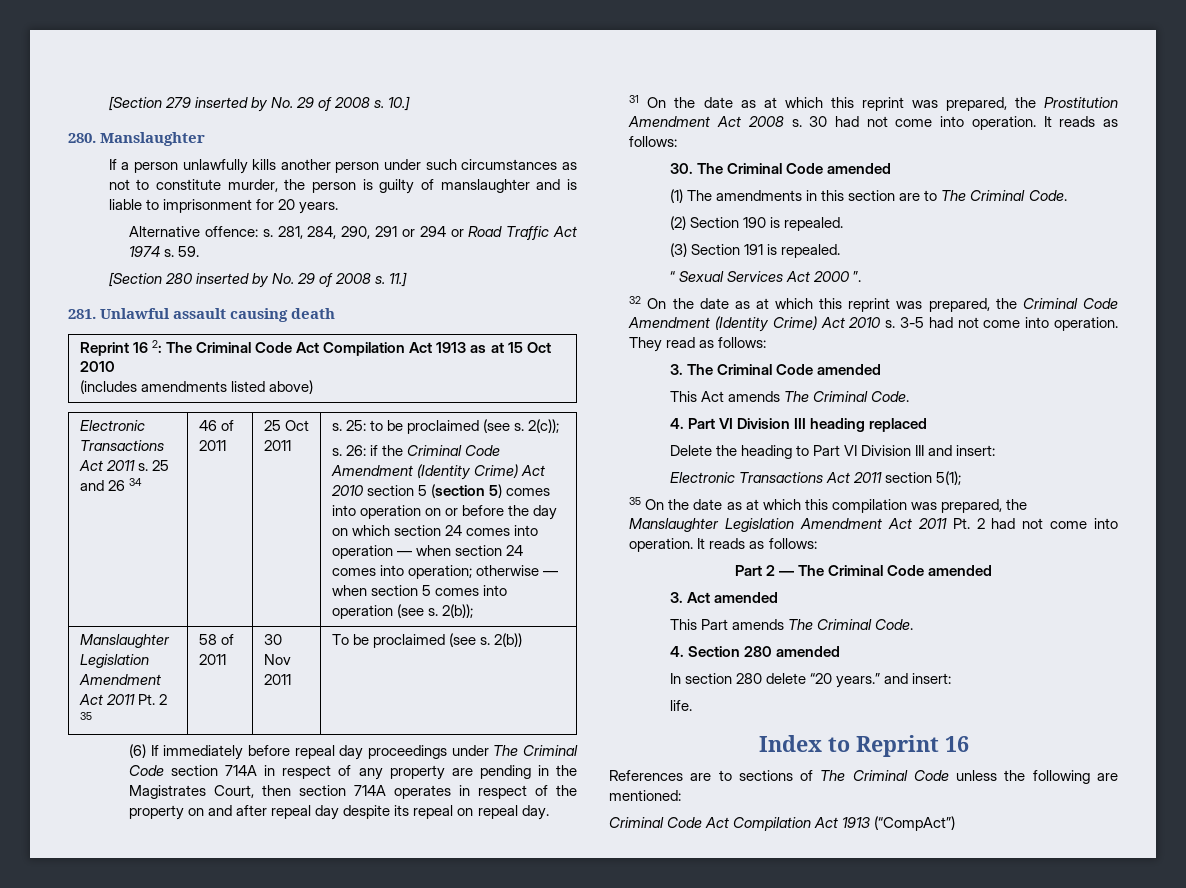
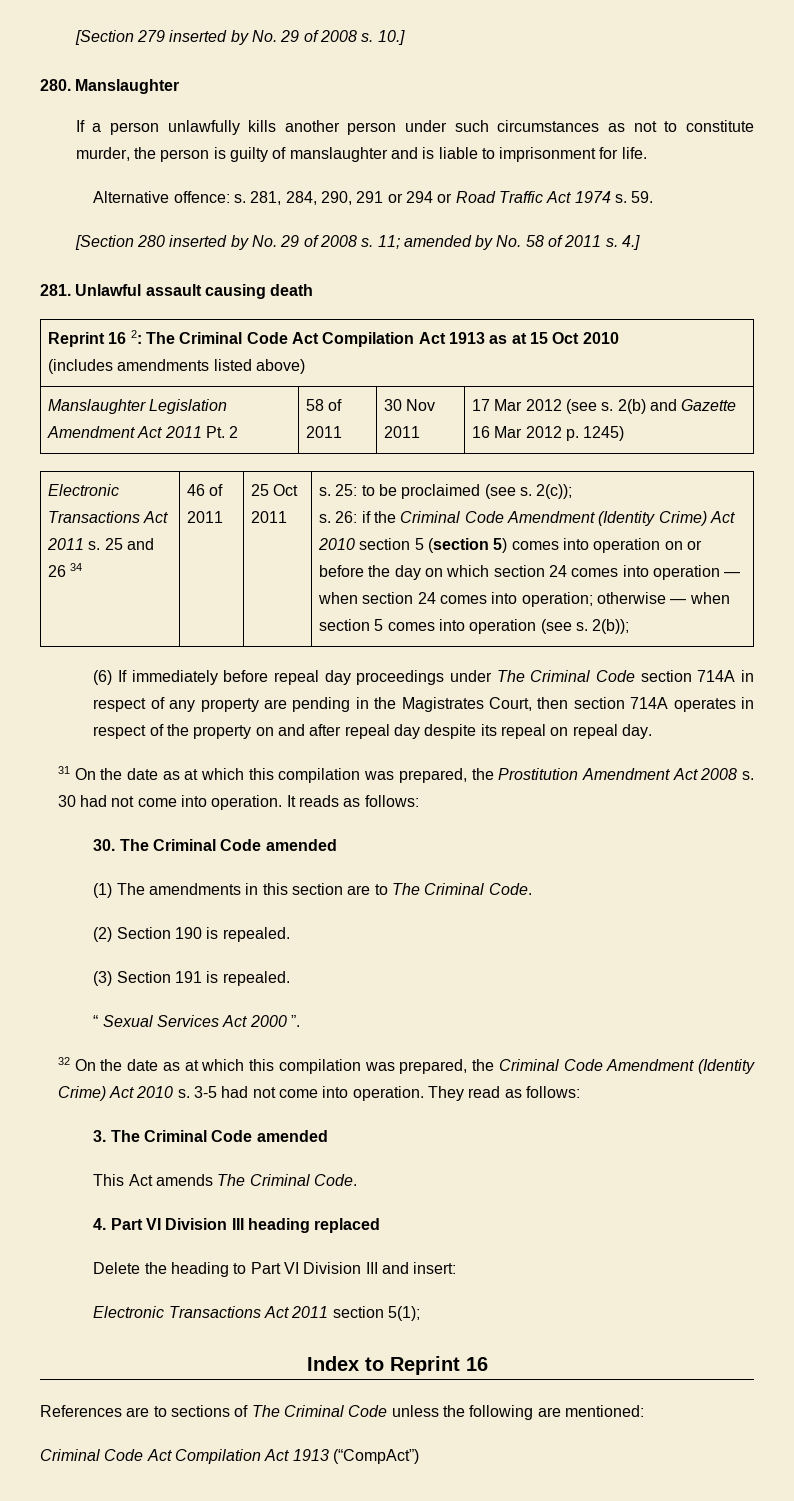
[277,199,338,214] 20 years. -> [621,147,647,159] life.
[389,272,408,287] 11.] -> [377,235,641,250] 11; amended by No. 58 of 2011 s. 4.]
(314, 387) none -> [48,399,228,414] [47,426,239,438] [306,399,343,411] [306,426,343,438] [384,399,436,411] [384,426,421,438] [472,399,737,414] [472,426,625,441] // Manslaughter Legislation Amendment Act 2011 Pt. 2 | 58 of 2011 | 30 Nov 2011 | 17 Mar 2012 (see s. 2(b) and Gazette 16 Mar 2012 p. 1245)
[79,634,170,648] [79,654,149,668] [78,674,161,685] [78,694,168,705] [79,712,92,720] [198,634,235,645] [198,654,226,665] [263,634,282,645] [263,654,291,665] [263,674,291,685] [331,633,523,648] // Manslaughter Legislation Amendment Act 2011 Pt. 2 35 | 58 of 2011 | 30 Nov 2011 | To be proclaimed (see s. 2(b)) -> (630, 626) none
[861,97,904,111] reprint -> [278,768,361,783] compilation
[848,298,891,312] reprint -> [278,1059,361,1074] compilation
[629,497,1027,513] [629,518,1118,532] [629,538,817,552] [734,565,993,576] [669,592,779,603] [669,619,914,630] [669,646,841,657] [669,673,952,688] [669,700,692,711] // 35 On the date as at which this compilation was prepared, the Manslaughter Legislation Amendment Act 2011 Pt. 2 had not come into operation. It reads as follows: // Part 2 — The Criminal Code amended // 3. Act amended // This Part amends The Criminal Code. // 4. Section 280 amended // In section 280 delete “20 years.” and insert: // life. -> (421, 1313) none

